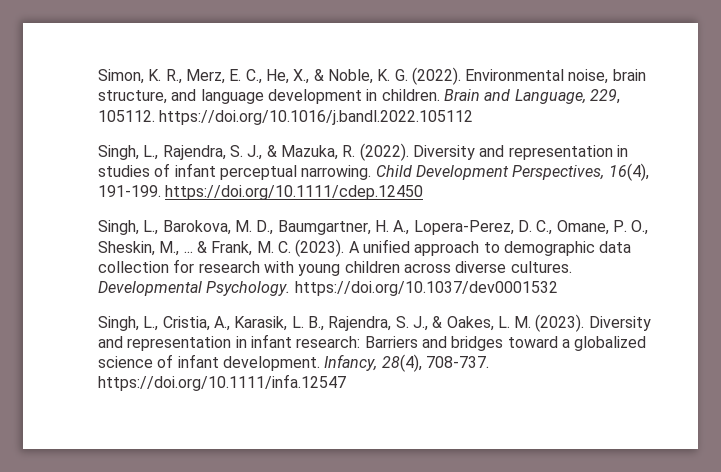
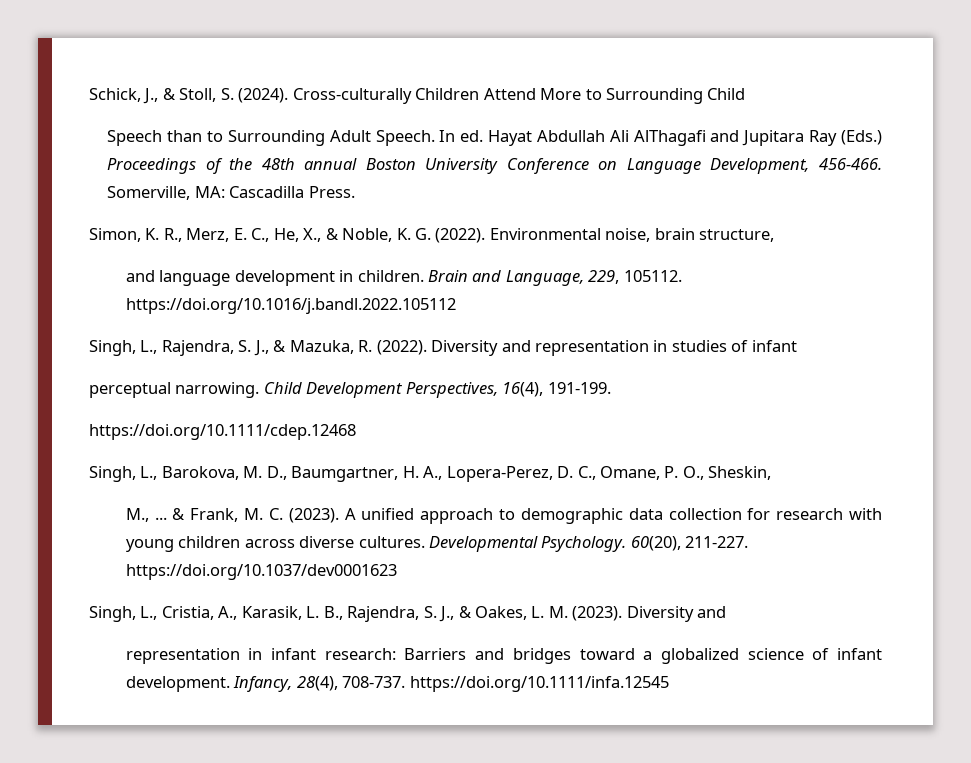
(98, 76) none -> [89,88,746,104] [107,130,883,146] [107,158,882,174] [107,186,355,200] Schick, J., & Stoll, S. (2024). Cross-culturally Children Attend More to Surrounding Child // Speech than to Surrounding Adult Speech. In ed. Hayat Abdullah Ali AlThagafi and Jupitara Ray (Eds.) Proceedings of the 48th annual Boston University Conference on Language Development, 456-466. Somerville, MA: Cascadilla Press. //
(167, 97) none -> (775, 235) //
(216, 170) none -> (797, 346) //
[165,185,424,200] https://doi.org/10.1111/cdep.12450 -> [89,424,356,440] // https://doi.org/10.1111/cdep.12468
(155, 248) none -> (772, 473) //
[294,281,558,296] https://doi.org/10.1037/dev0001532 -> [630,536,749,551] [125,564,397,580] 60(20), 211-227. https://doi.org/10.1037/dev0001623
(123, 342) none -> (727, 612) //
[98,374,346,391] https://doi.org/10.1111/infa.12547 -> [409,676,669,692] https://doi.org/10.1111/infa.12545

